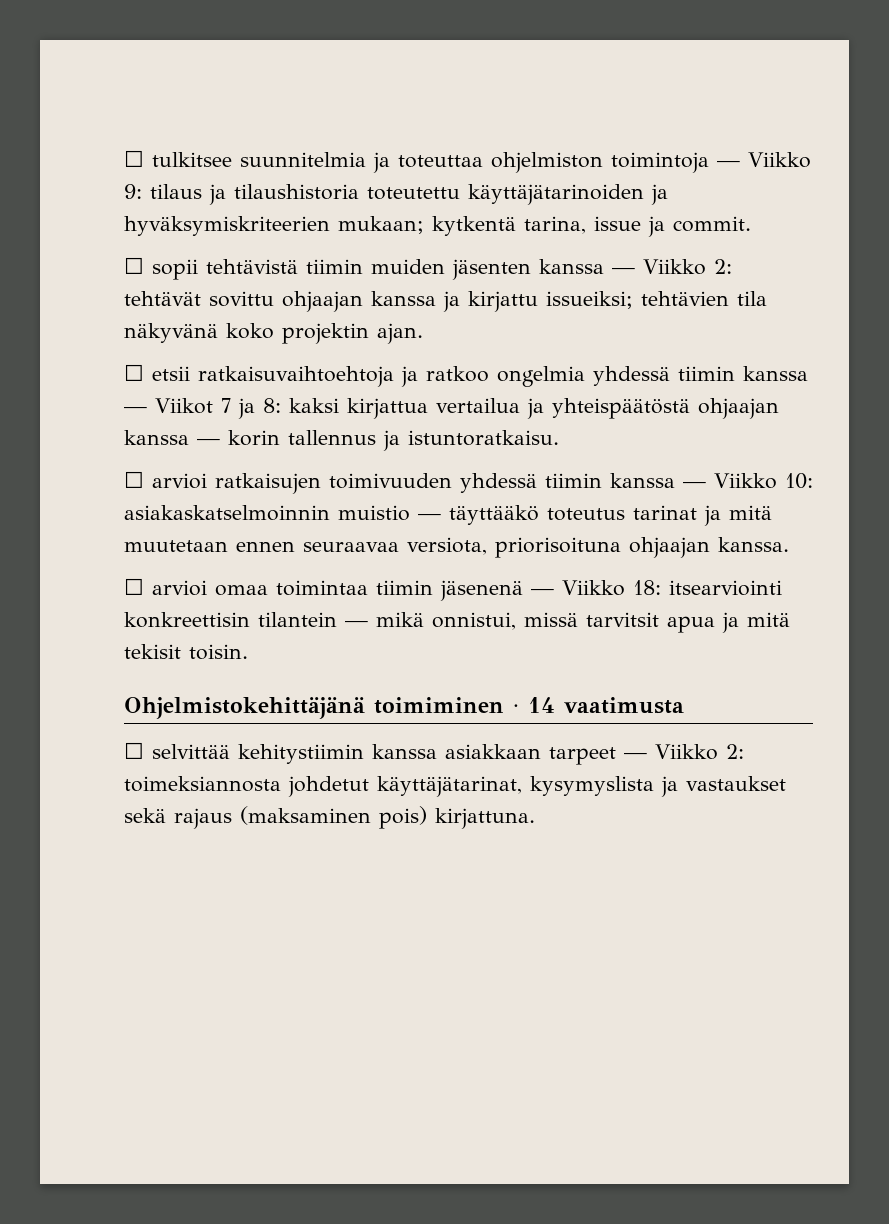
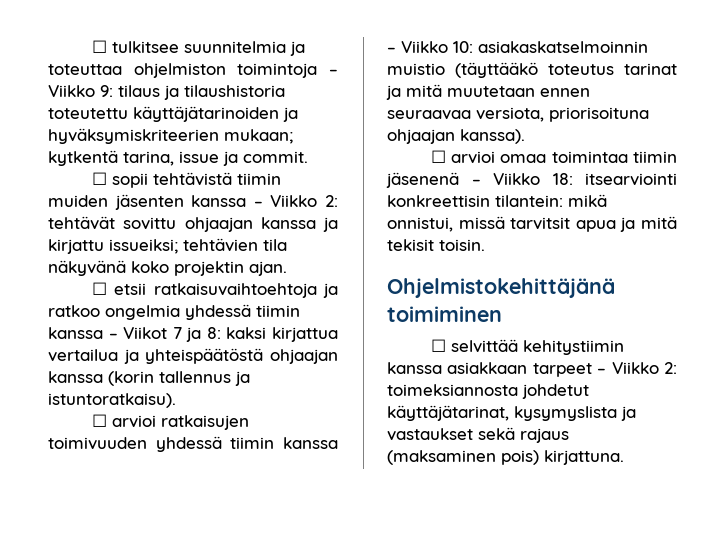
[717,161,740,167] — -> [329,69,339,75] –
[612,268,635,274] — -> [253,201,263,207] –
[124,407,147,413] — -> [108,333,118,339] –
[197,430,280,446] — korin -> [108,371,154,386] (korin
[408,430,559,446] istuntoratkaisu. -> [48,393,176,408] istuntoratkaisu).
[683,482,706,488] — -> [387,47,396,53] –
[418,505,539,525] — täyttääkö -> [455,62,538,78] (täyttääkö
[718,537,789,552] kanssa. -> [460,129,525,144] kanssa).
[531,589,554,595] — -> [471,179,481,185] –
[258,612,368,627] tilantein — -> [495,195,563,207] tilantein:
[513,697,684,714] · 14 vaatimusta -> (502, 314) none
[624,753,647,759] — -> [597,368,607,374] –

